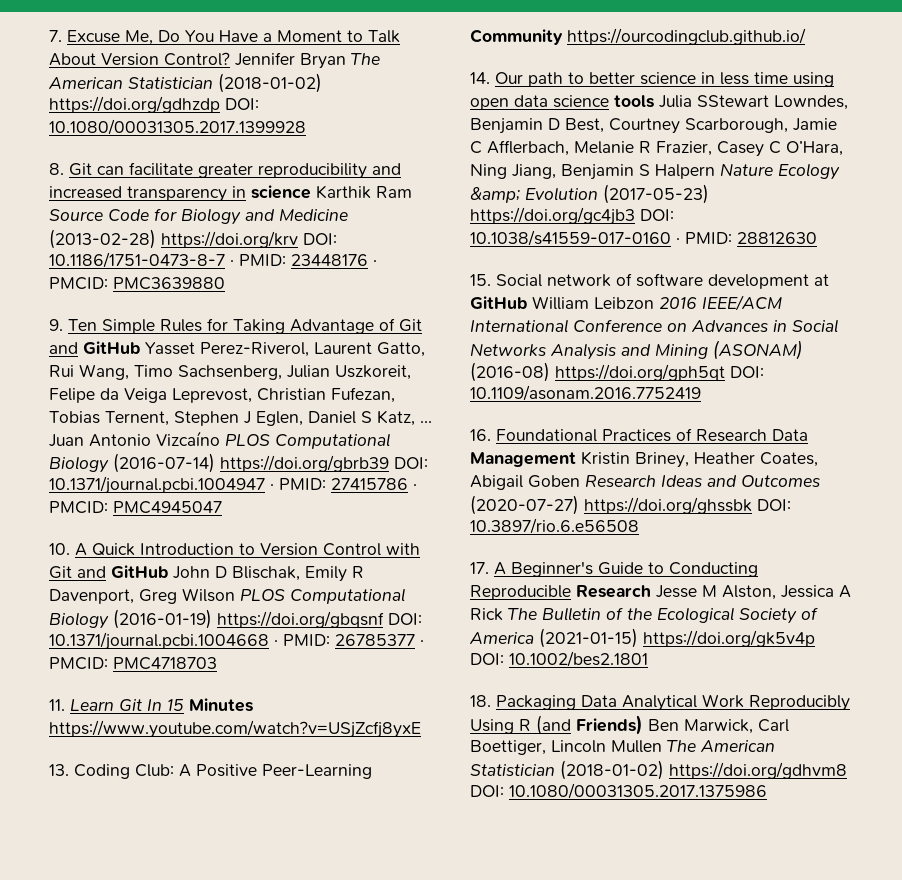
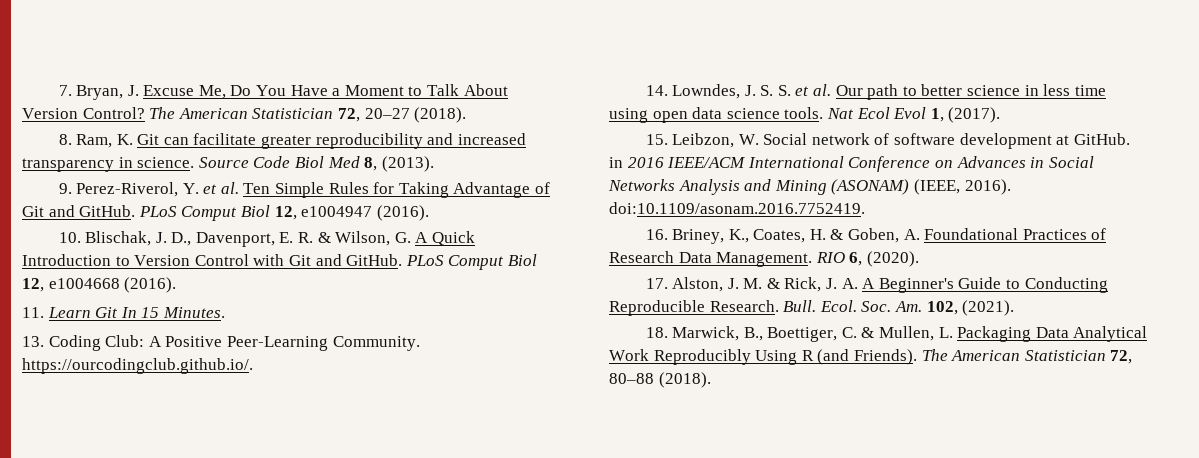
(62, 36) none -> [76,85,139,100] Bryan, J.
[235,52,380,69] [48,73,322,93] [49,96,259,113] [49,119,306,135] Jennifer Bryan The American Statistician (2018-01-02) https://doi.org/gdhzdp DOI: 10.1080/00031305.2017.1399928 -> [149,107,467,123] The American Statistician 72, 20–27 (2018).
(64, 169) none -> [76,134,133,148] Ram, K.
[251,185,412,199] [49,208,348,225] [49,229,337,249] [49,252,377,268] [49,277,225,290] [49,319,63,331] science Karthik Ram Source Code for Biology and Medicine (2013-02-28) https://doi.org/krv DOI: 10.1186/1751-0473-8-7 · PMID: 23448176 · PMCID: PMC3639880 // 9. -> [137,156,434,172] [58,182,239,197] science. Source Code Biol Med 8, (2013). // 9. Perez-Riverol, Y. et al.
[83,341,425,357] [49,364,411,380] [49,387,395,403] [49,410,432,426] [49,431,390,449] [49,453,428,473] [49,476,417,494] [49,501,222,514] [49,543,70,555] GitHub Yasset Perez-Riverol, Laurent Gatto, Rui Wang, Timo Sachsenberg, Julian Uszkoreit, Felipe da Veiga Leprevost, Christian Fufezan, Tobias Ternent, Stephen J Eglen, Daniel S Katz, … Juan Antonio Vizcaíno PLOS Computational Biology (2016-07-14) https://doi.org/gbrb39 DOI: 10.1371/journal.pcbi.1004947 · PMID: 27415786 · PMCID: PMC4945047 // 10. -> [79,205,429,221] [58,231,411,247] GitHub. PLoS Comput Biol 12, e1004947 (2016). // 10. Blischak, J. D., Davenport, E. R. & Wilson, G.
[111,565,364,582] [49,588,405,604] [49,609,422,629] [49,632,424,650] [49,657,217,670] GitHub John D Blischak, Emily R Davenport, Greg Wilson PLOS Computational Biology (2016-01-19) https://doi.org/gbqsnf DOI: 10.1371/journal.pcbi.1004668 · PMID: 26785377 · PMCID: PMC4718703 -> [346,254,537,270] [22,277,177,293] GitHub. PLoS Comput Biol 12, e1004668 (2016).
[189,698,253,712] [49,720,421,738] Minutes https://www.youtube.com/watch?v=USjZcfj8yxE -> [162,307,225,318] Minutes.
[470,28,806,45] Community https://ourcodingclub.github.io/ -> [332,336,420,351] [22,358,253,374] Community. https://ourcodingclub.github.io/.
(490, 78) none -> [672,84,832,99] Lowndes, J. S. S. et al.
[614,95,848,110] [470,118,837,134] [470,140,843,157] [470,163,840,180] [470,184,709,204] [470,207,674,225] [470,230,817,246] tools Julia SStewart Lowndes, Benjamin D Best, Courtney Scarborough, Jamie C Afflerbach, Melanie R Frazier, Casey C O’Hara, Ning Jiang, Benjamin S Halpern Nature Ecology &amp; Evolution (2017-05-23) https://doi.org/gc4jb3 DOI: 10.1038/s41559-017-0160 · PMID: 28812630 -> [784,107,1001,123] tools. Nat Ecol Evol 1, (2017).
(491, 280) none -> [672,133,759,148] Leibzon, W.
[470,296,654,310] GitHub William Leibzon -> [1073,133,1130,145] [609,157,623,168] GitHub. in
[470,362,764,382] [470,385,701,401] [470,429,491,441] (2016-08) https://doi.org/gph5qt DOI: 10.1109/asonam.2016.7752419 // 16. -> [913,179,1011,195] [609,202,865,214] [645,228,920,244] (IEEE, 2016). doi:10.1109/asonam.2016.7752419. // 16. Briney, K., Coates, H. & Goben, A.
[470,451,818,468] [470,475,821,490] [470,495,791,515] [470,518,639,534] [470,562,489,574] Management Kristin Briney, Heather Coates, Abigail Goben Research Ideas and Outcomes (2020-07-27) https://doi.org/ghssbk DOI: 10.3897/rio.6.e56508 // 17. -> [716,251,919,267] [645,277,858,292] Management. RIO 6, (2020). // 17. Alston, J. M. & Rick, J. A.
[576,585,851,600] [470,607,818,624] [469,628,815,648] [470,651,648,667] [470,695,491,707] Research Jesse M Alston, Jessica A Rick The Bulletin of the Ecological Society of America (2021-01-15) https://doi.org/gk5v4p DOI: 10.1002/bes2.1801 // 18. -> [709,300,1015,316] [645,326,953,342] Research. Bull. Ecol. Soc. Am. 102, (2021). // 18. Marwick, B., Boettiger, C. & Mullen, L.
[576,715,789,735] [470,740,775,755] [470,760,847,780] [470,783,767,799] Friends) Ben Marwick, Carl Boettiger, Lincoln Mullen The American Statistician (2018-01-02) https://doi.org/gdhvm8 DOI: 10.1080/00031305.2017.1375986 -> [853,349,1133,365] [609,372,711,388] Friends). The American Statistician 72, 80–88 (2018).

